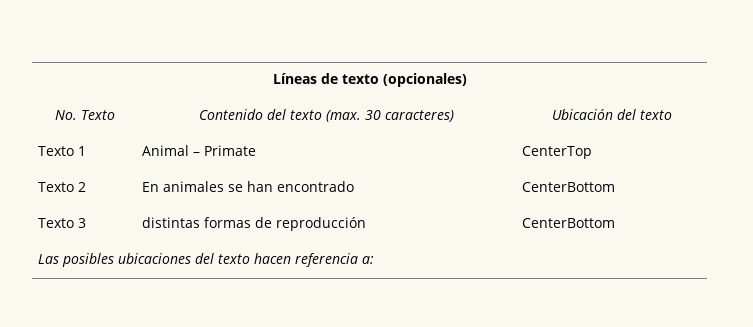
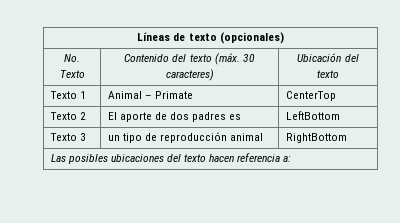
[326,110,361,122] (max. -> [214,53,240,65] (máx.
[142,181,355,192] [522,182,616,192] En animales se han encontrado | CenterBottom -> [107,112,242,122] [285,111,340,120] El aporte de dos padres es | LeftBottom
[142,217,252,228] distintas formas -> [107,133,142,143] un tipo
[522,218,616,228] | CenterBottom -> [230,133,264,141] [285,133,347,143] animal | RightBottom

